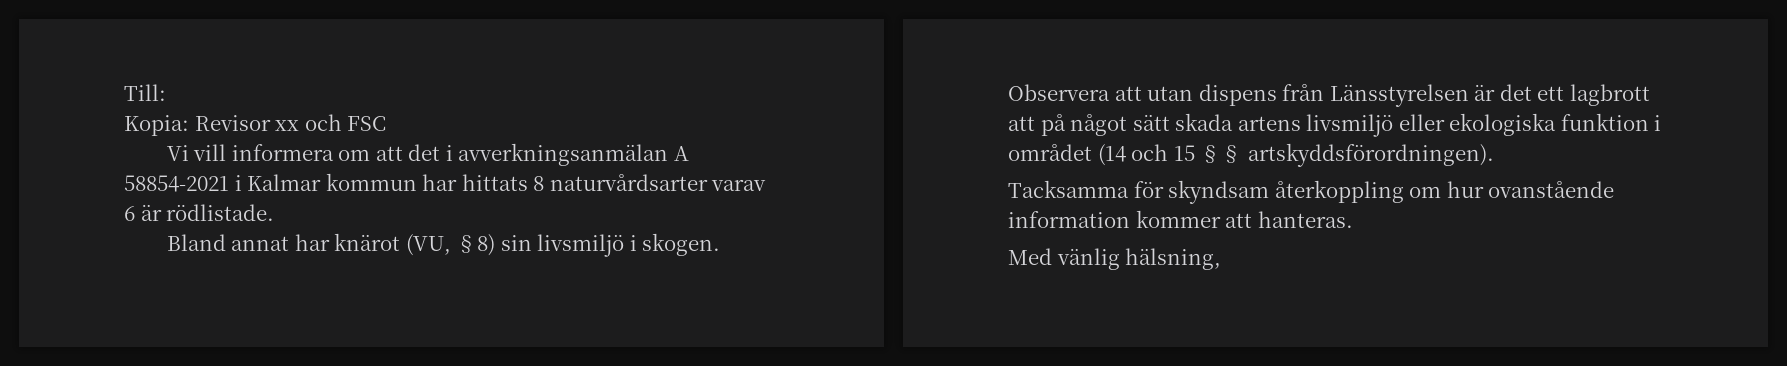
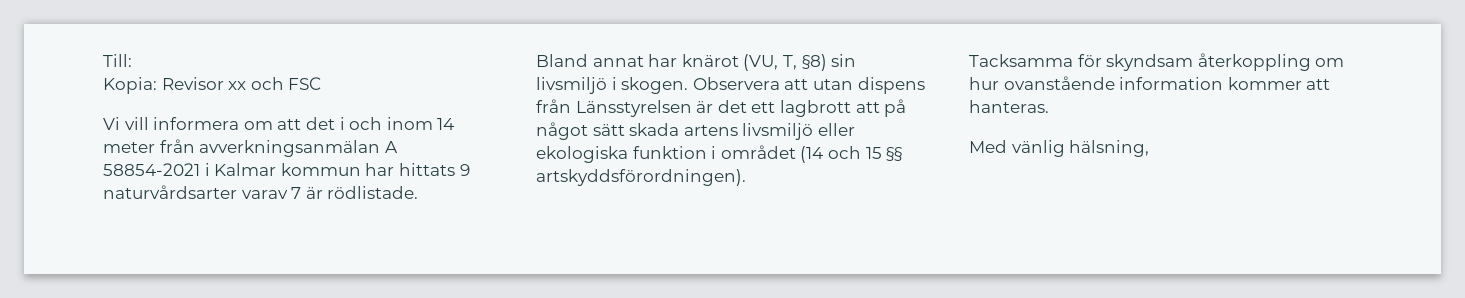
(453, 153) none -> [349,117,455,130] [103,139,195,153] och inom 14 meter från
[533,176,545,191] 8 -> [459,164,470,176] 9
[124,206,135,221] 6 -> [291,187,302,199] 7
(451, 245) none -> [782,55,797,70] T,

